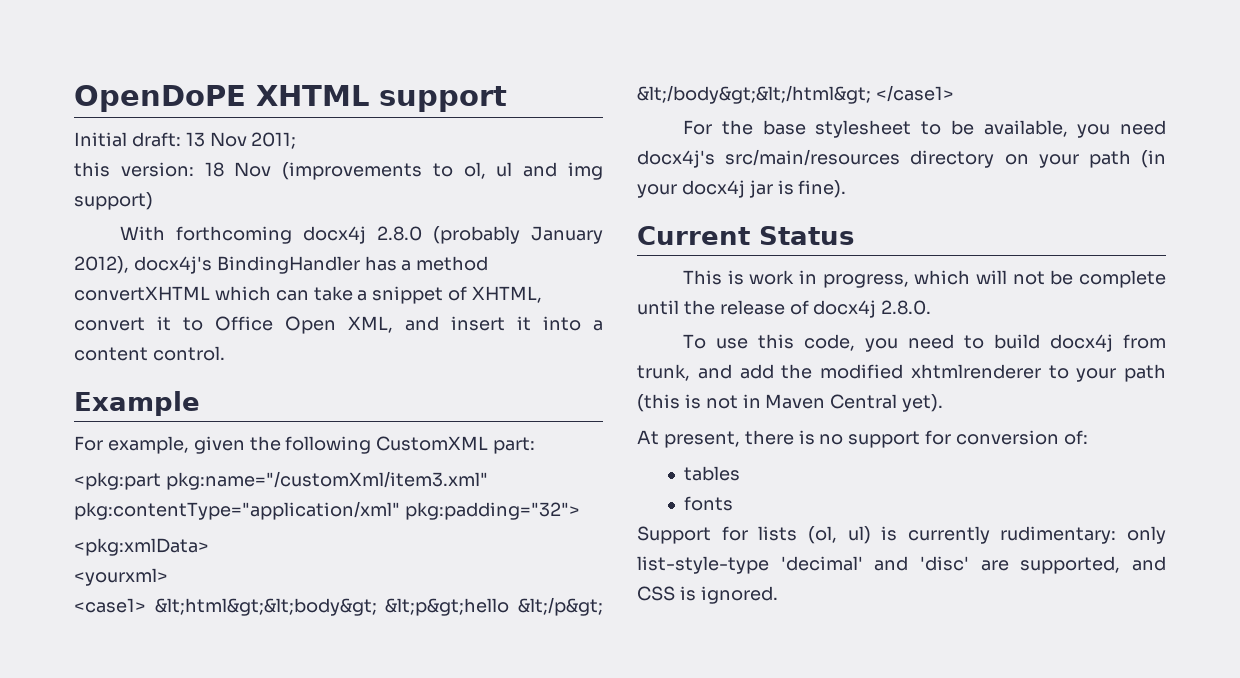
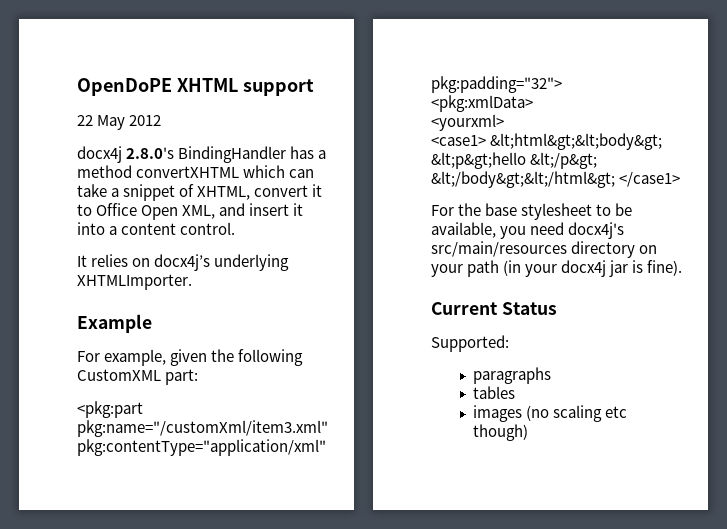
[74,132,297,149] [74,162,603,180] [74,192,153,210] [120,226,603,244] [74,256,212,274] Initial draft: 13 Nov 2011; // this version: 18 Nov (improvements to ol, ul and img support) // With forthcoming docx4j 2.8.0 (probably January 2012), docx4j's -> [77,115,162,130] [77,146,175,163] 22 May 2012 // docx4j 2.8.0's
(225, 353) none -> [77,254,290,271] [77,274,192,290] // It relies on docx4j’s underlying XHTMLImporter.
[683,270,1166,288] [637,300,932,318] [683,334,1166,352] [637,364,1166,382] [637,394,944,412] [637,430,1088,448] [683,466,740,481] [683,496,733,511] [637,526,1166,544] [637,556,1166,574] [637,586,778,604] This is work in progress, which will not be complete until the release of docx4j 2.8.0. // To use this code, you need to build docx4j from trunk, and add the modified xhtmlrenderer to your path (this is not in Maven Central yet). // At present, there is no support for conversion of: // tables // fonts // Support for lists (ol, ul) is currently rudimentary: only list-style-type 'decimal' and 'disc' are supported, and CSS is ignored. -> [431,335,509,352] [473,367,552,384] [473,386,516,399] [473,405,628,422] [473,424,529,441] Supported: // paragraphs // tables // images (no scaling etc though)

